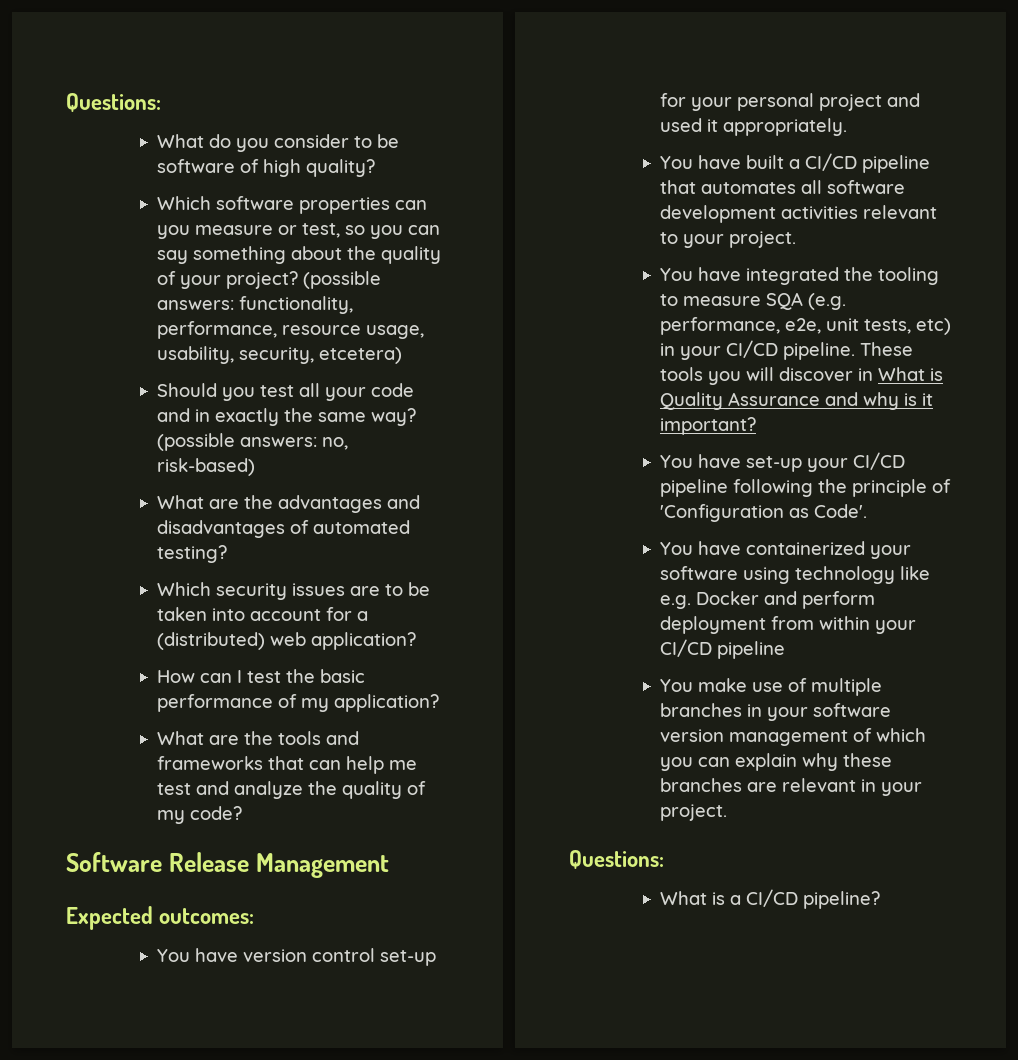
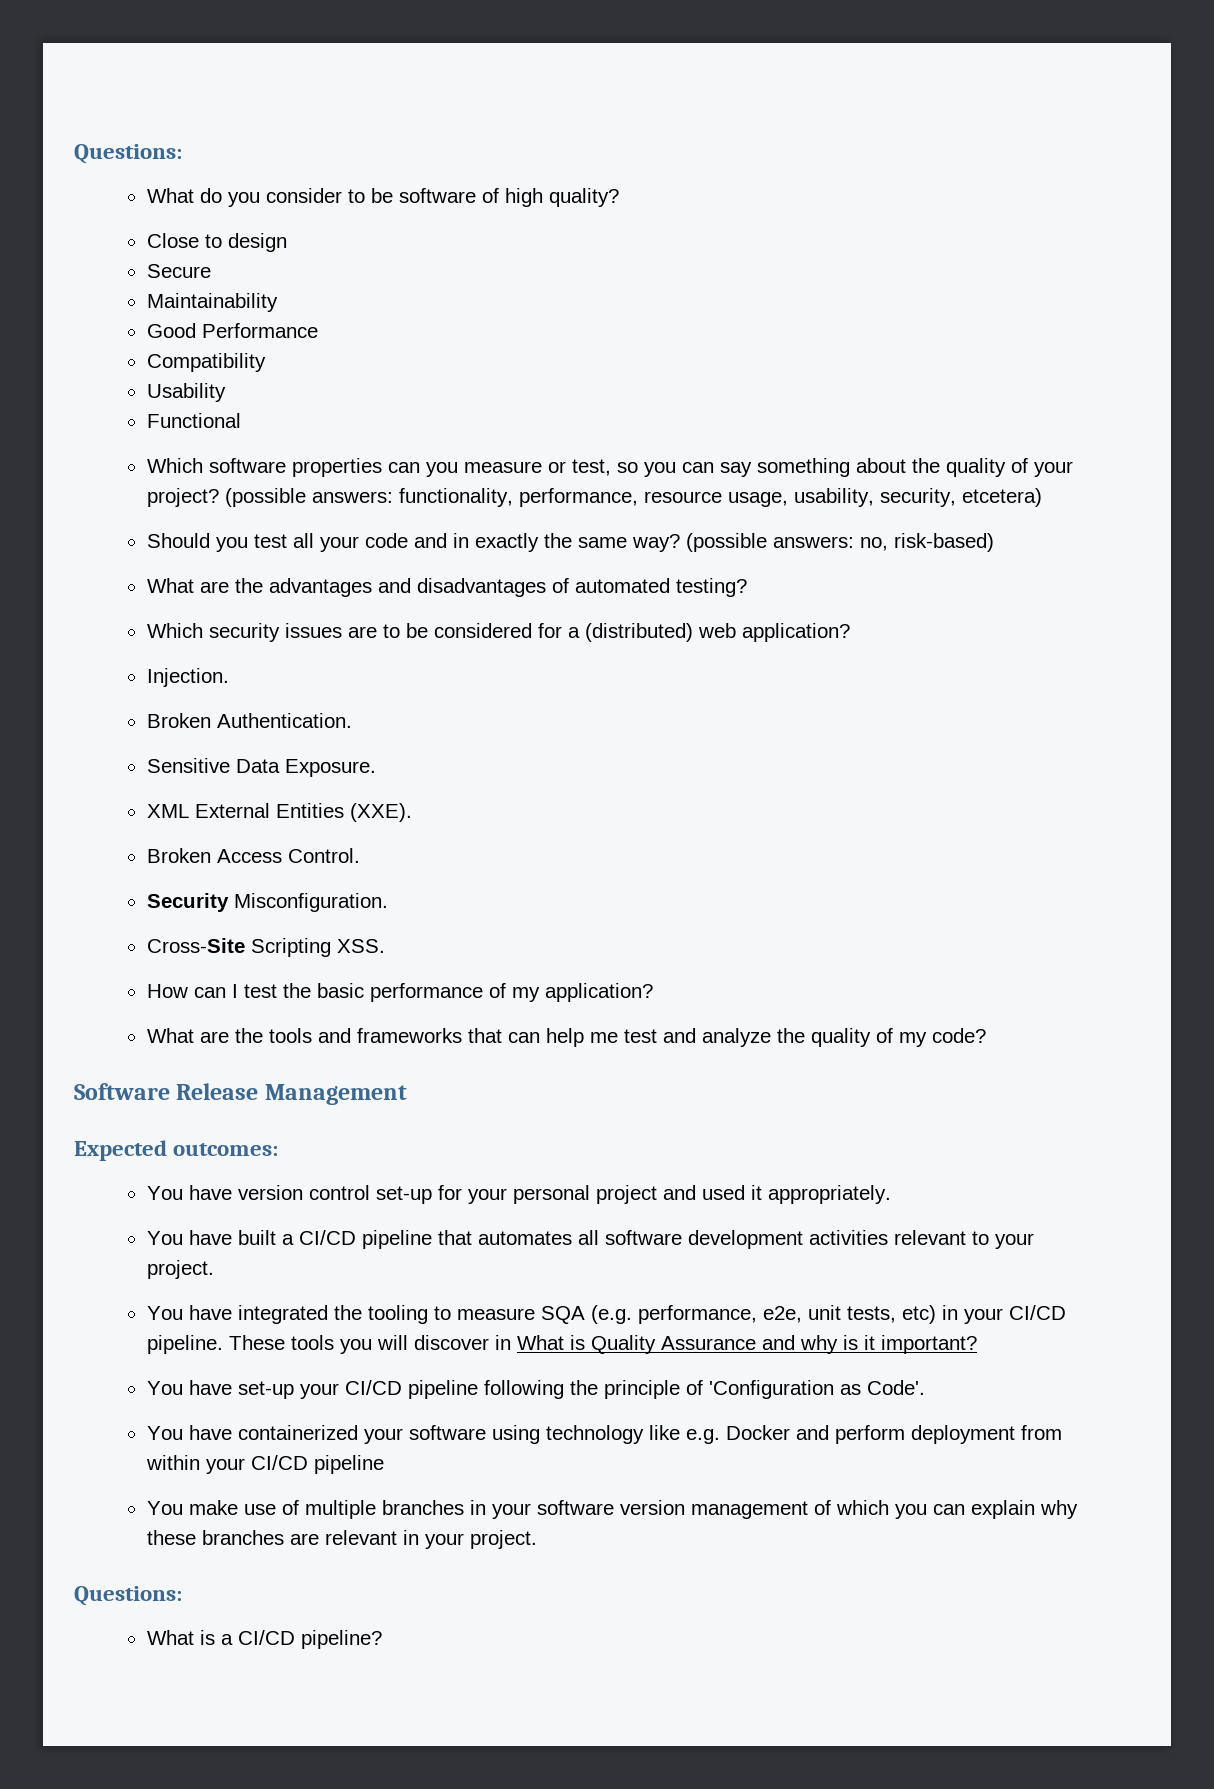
(376, 168) none -> [146,233,287,252] [146,264,211,278] [146,293,278,312] [146,323,318,338] [146,353,266,372] [146,383,226,402] [146,413,241,428] // Close to design // Secure // Maintainability // Good Performance // Compatibility // Usability // Functional
[157,607,322,621] taken into account -> [433,623,532,638] considered
(417, 641) none -> [146,668,229,687] [146,713,352,728] [146,758,376,777] [146,803,412,822] [146,848,360,863] [146,893,388,912] [146,938,385,957] // Injection. // Broken Authentication. // Sensitive Data Exposure. // XML External Entities (XXE). // Broken Access Control. // Security Misconfiguration. // Cross-Site Scripting XSS.

